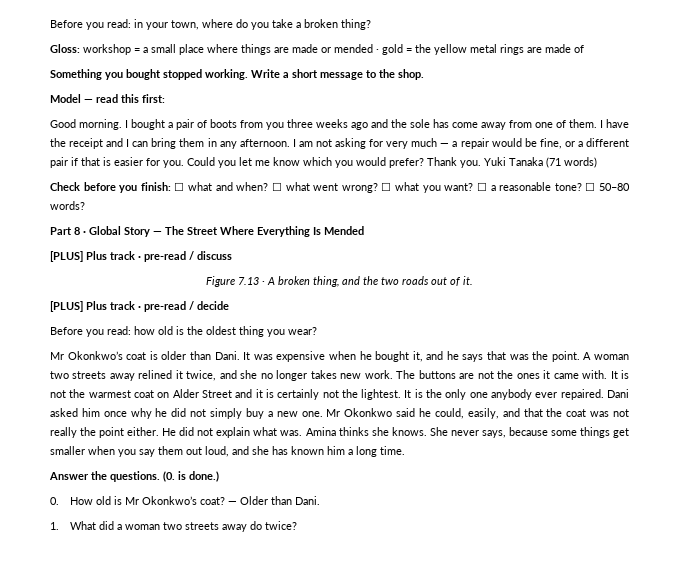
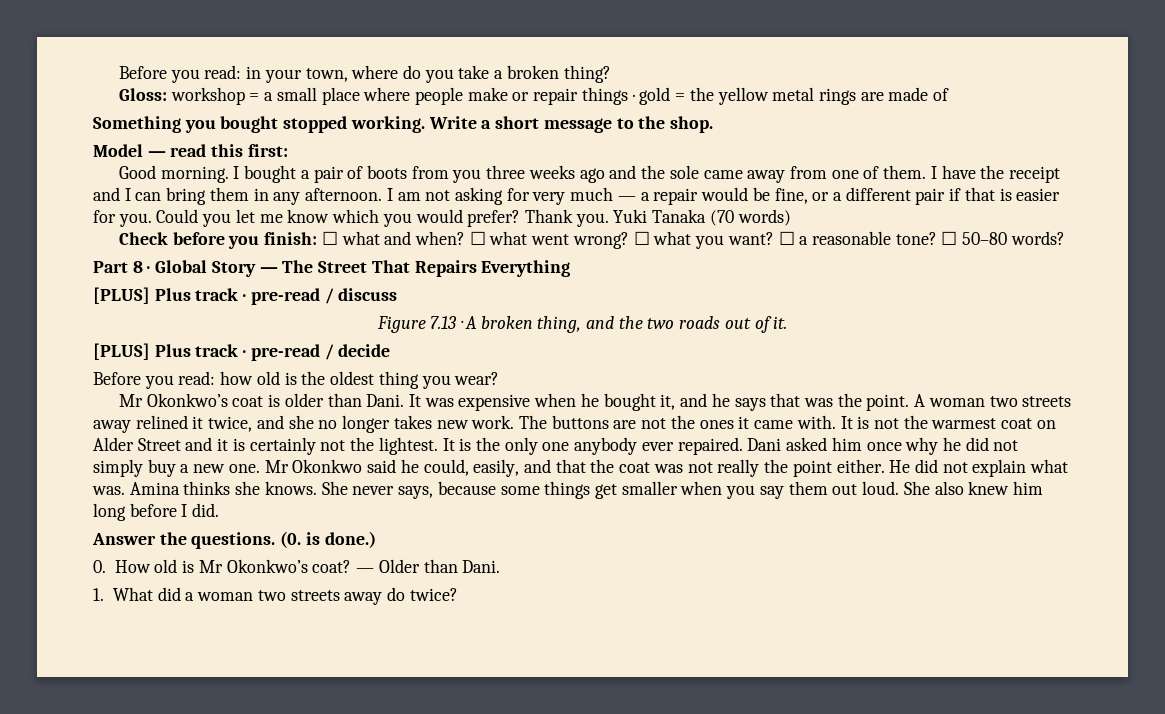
[241,44,373,55] things are made or mended -> [414,87,628,105] people make or repair things
[433,119,478,128] has come -> [703,170,743,179] came
[546,157,561,168] (71 -> [709,210,734,226] (70
[220,226,254,235] Where -> [371,260,477,277] That Repairs
[313,226,364,235] Is Mended -> (571, 268) none
[205,446,405,457] loud, and she has known him a long time. -> [862,481,1043,495] [93,503,220,521] loud. She also knew him long before I did.

